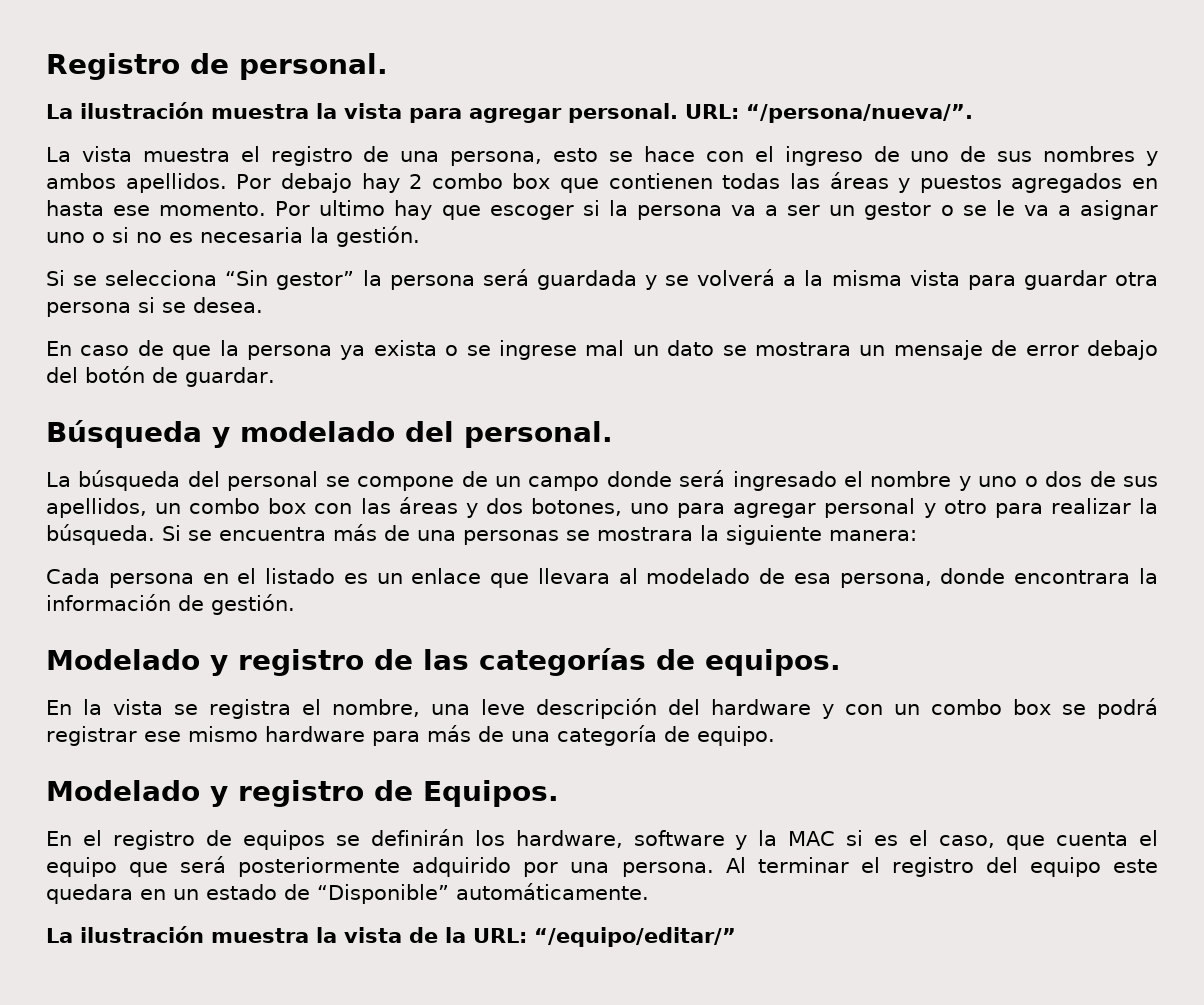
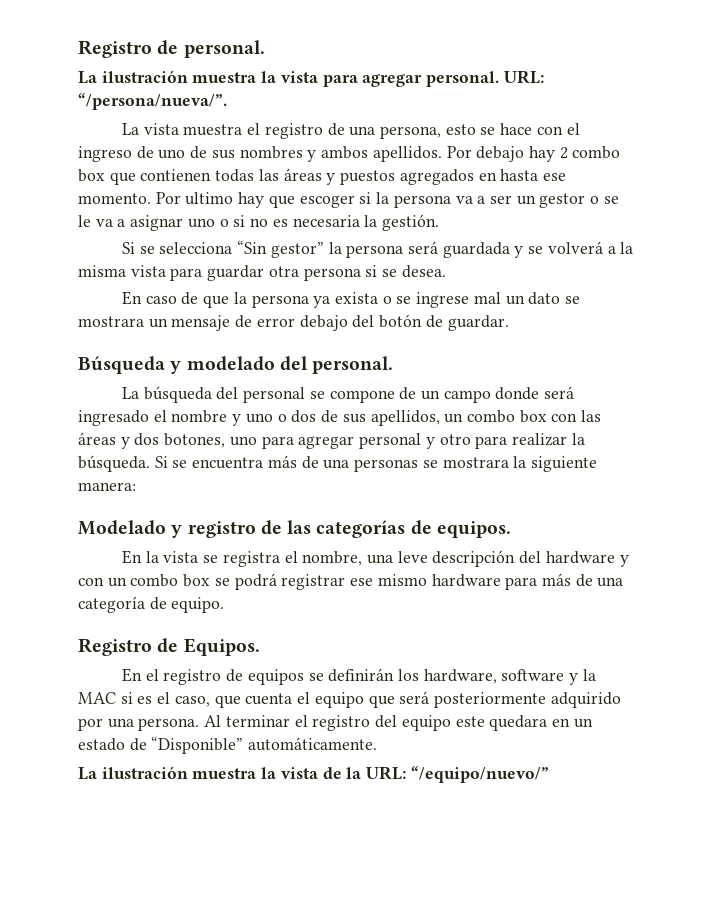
[46,568,1158,588] [46,594,295,615] // Cada persona en el listado es un enlace que llevara al modelado de esa persona, donde encontrara la información de gestión. -> (136, 486) none
[46,780,364,807] Modelado y registro -> [78,638,152,656] Registro
[534,927,736,947] “/equipo/editar/” -> [410,766,549,783] “/equipo/nuevo/”

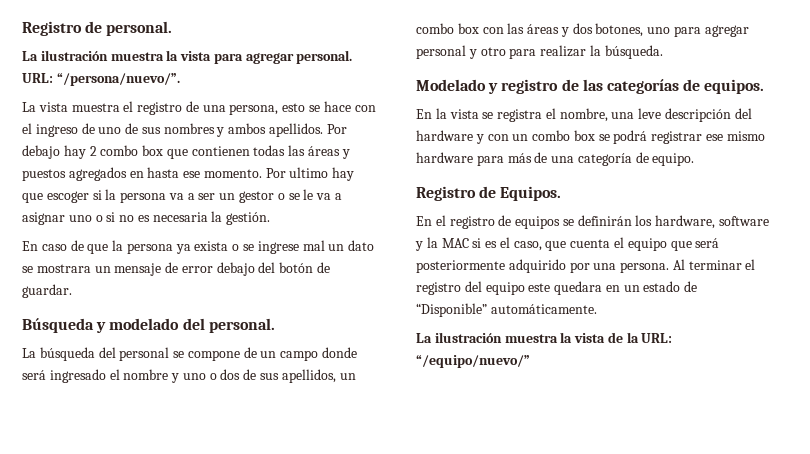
[78,93,227,110] “/persona/nueva/”. -> [56,73,180,86] “/persona/nuevo/”.
[121,240,634,258] [78,265,446,281] // Si se selecciona “Sin gestor” la persona será guardada y se volverá a la misma vista para guardar otra persona si se desea. -> (271, 218) none
[154,455,597,472] [78,482,136,491] Si se encuentra más de una personas se mostrara la siguiente manera: -> (663, 52) none

